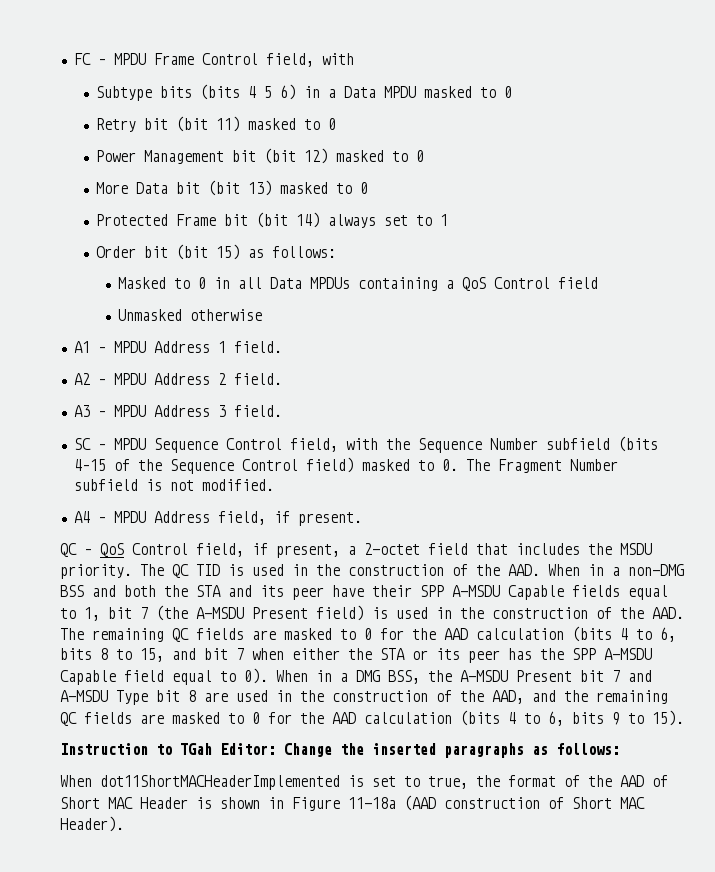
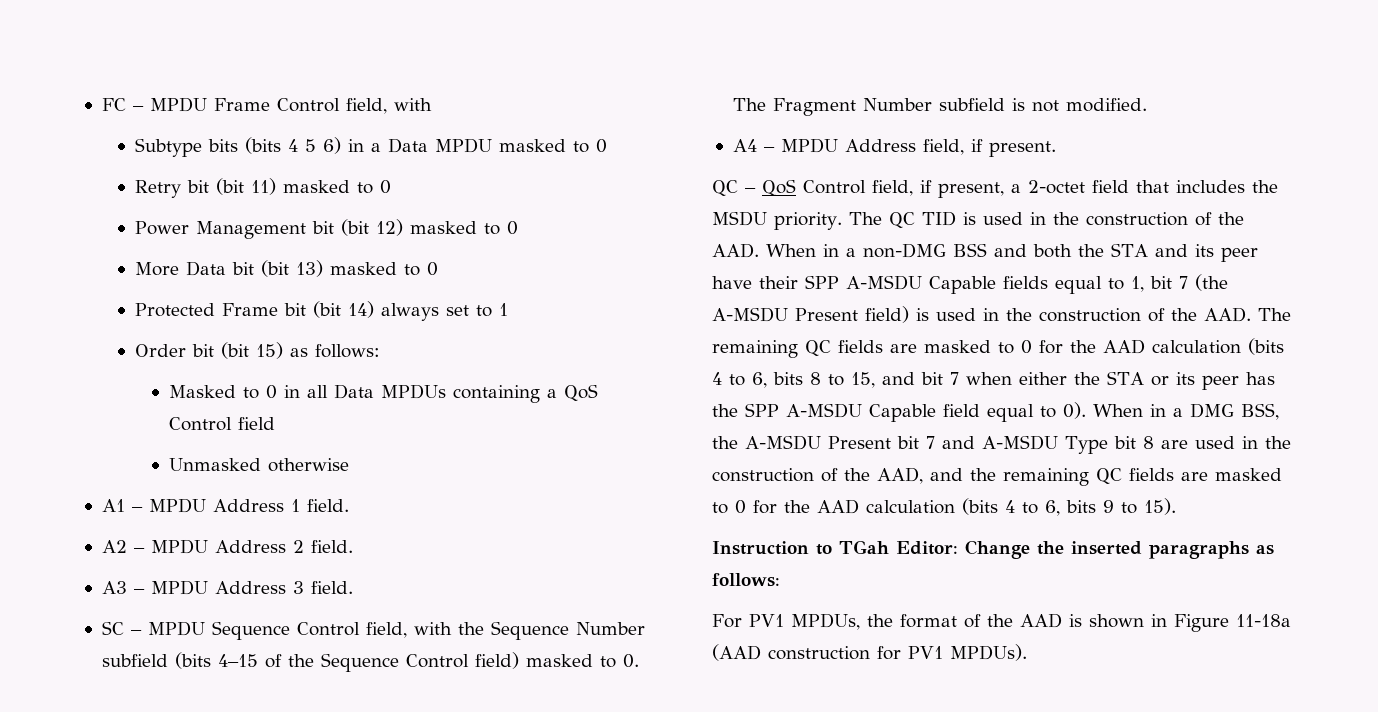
[60,775,468,790] When dot11ShortMACHeaderImplemented is set to true, -> [712,613,860,630] For PV1 MPDUs,
[652,775,668,787] [60,797,188,809] of Short MAC Header -> (1062, 620) none
[548,797,645,809] [60,816,124,832] of Short MAC Header). -> [877,644,1027,661] for PV1 MPDUs).

